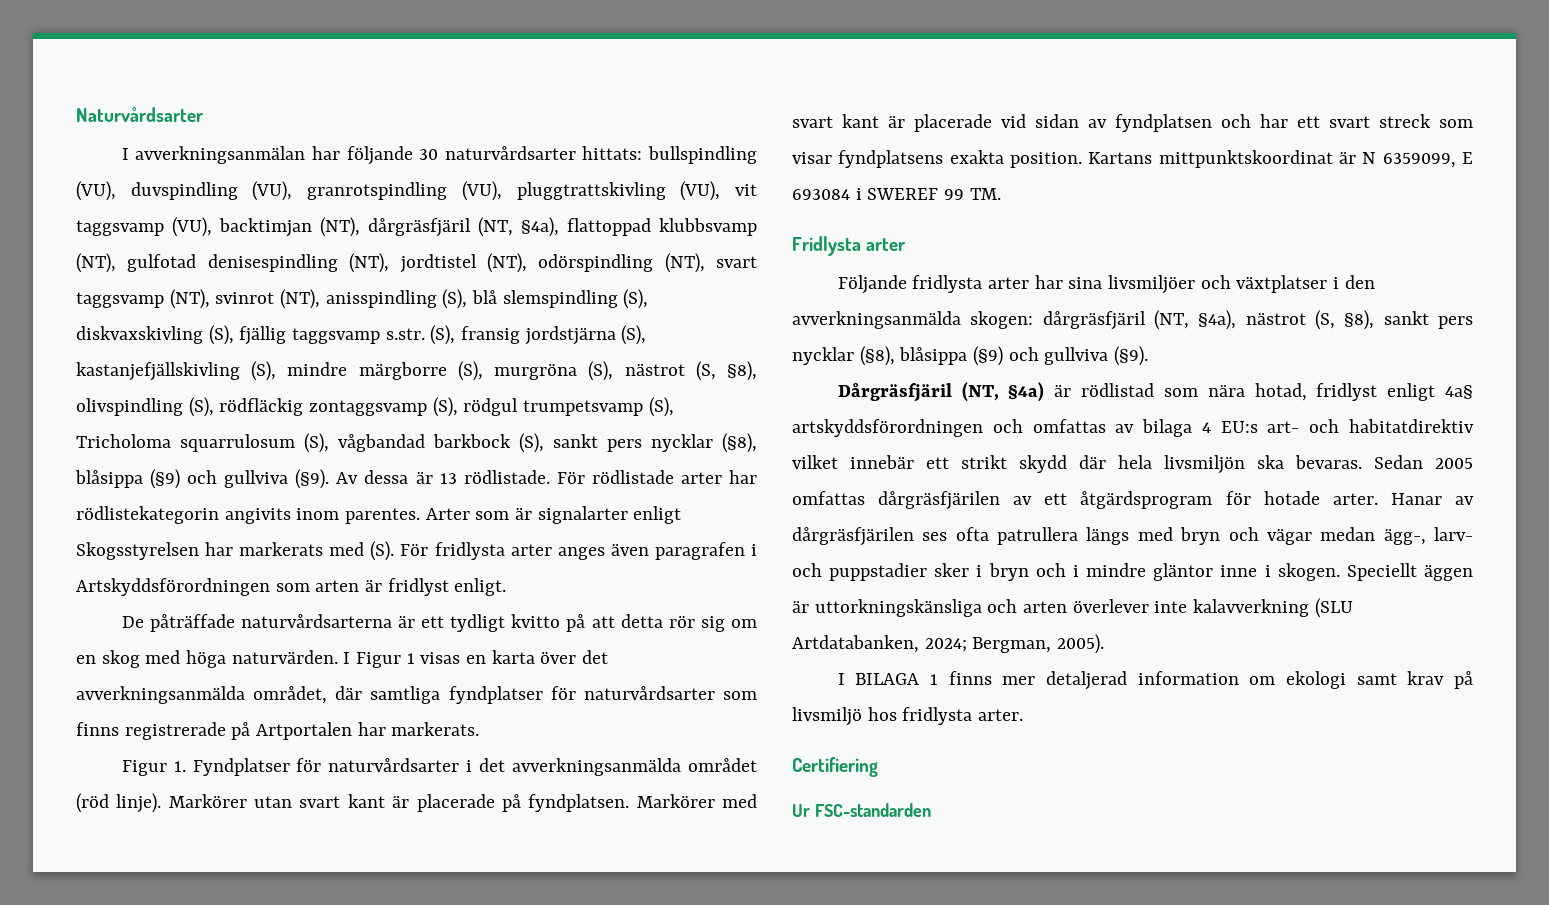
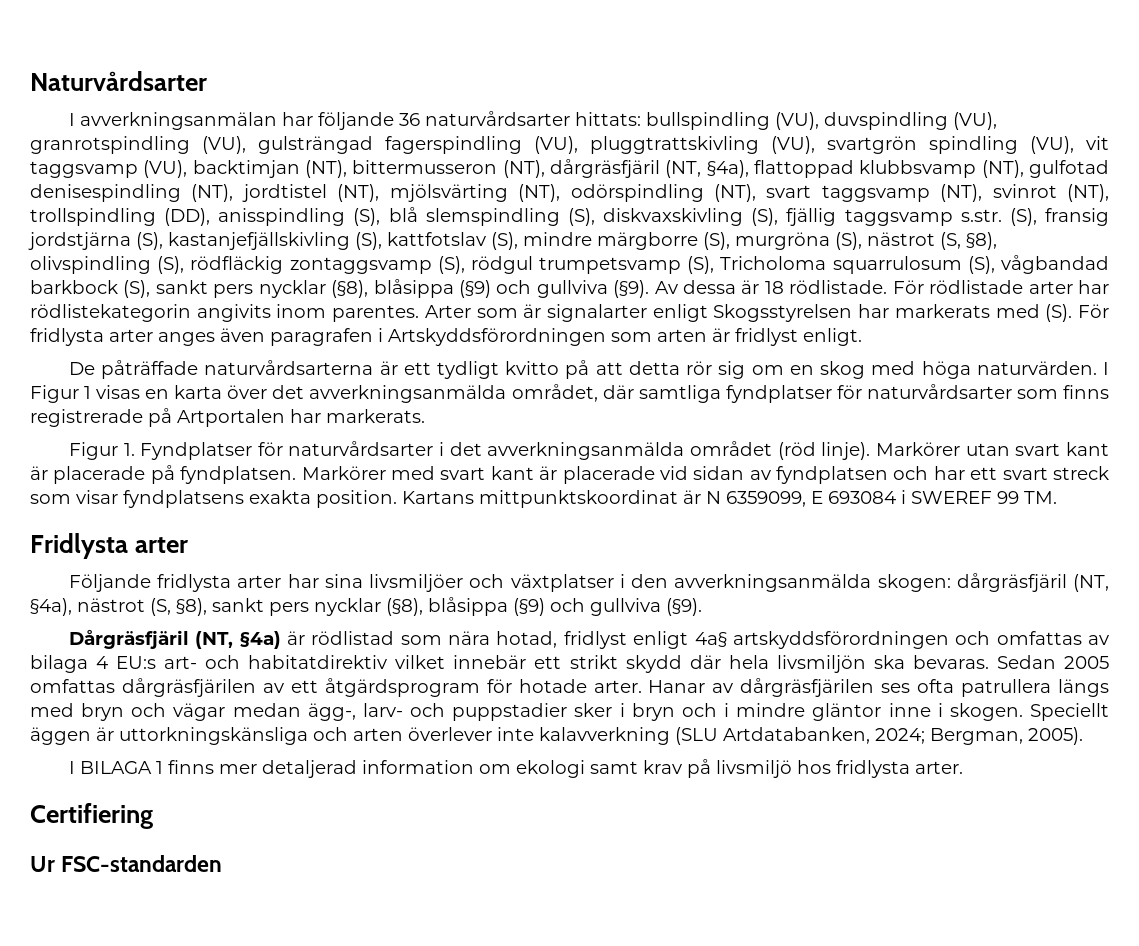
[419,149,439,160] 30 -> [398,113,420,126] 36
[516,182,666,200] pluggtrattskivling -> [258,136,1018,154] gulsträngad fagerspindling (VU), pluggtrattskivling (VU), svartgrön spindling
(360, 227) none -> [352,160,545,178] bittermusseron (NT),
(527, 263) none -> [389,184,561,202] mjölsvärting (NT),
(321, 299) none -> [30,208,211,226] trollspindling (DD),
(277, 371) none -> [387,232,518,250] kattfotslav (S),
[439,473,457,484] 13 -> [764,281,784,294] 18

